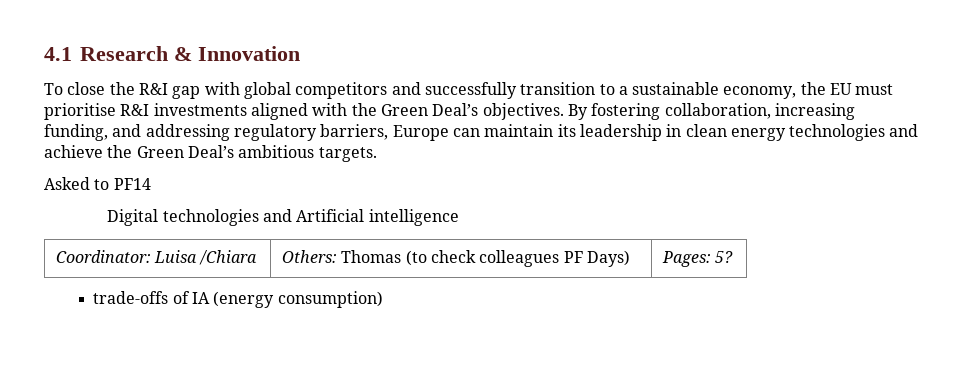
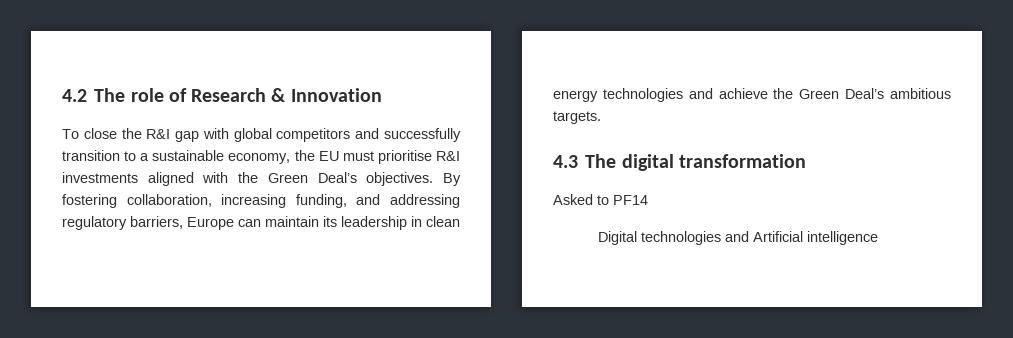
[44,47,72,61] 4.1 -> [62,88,187,102] 4.2 The role of
(377, 154) none -> [553,154,806,171] // 4.3 The digital transformation
[55,250,257,265] [281,250,630,267] [661,251,734,267] [93,291,383,308] // Coordinator: Luisa /Chiara | Others: Thomas (to check colleagues PF Days) | Pages: 5? // trade-offs of IA (energy consumption) -> (879, 238) none

